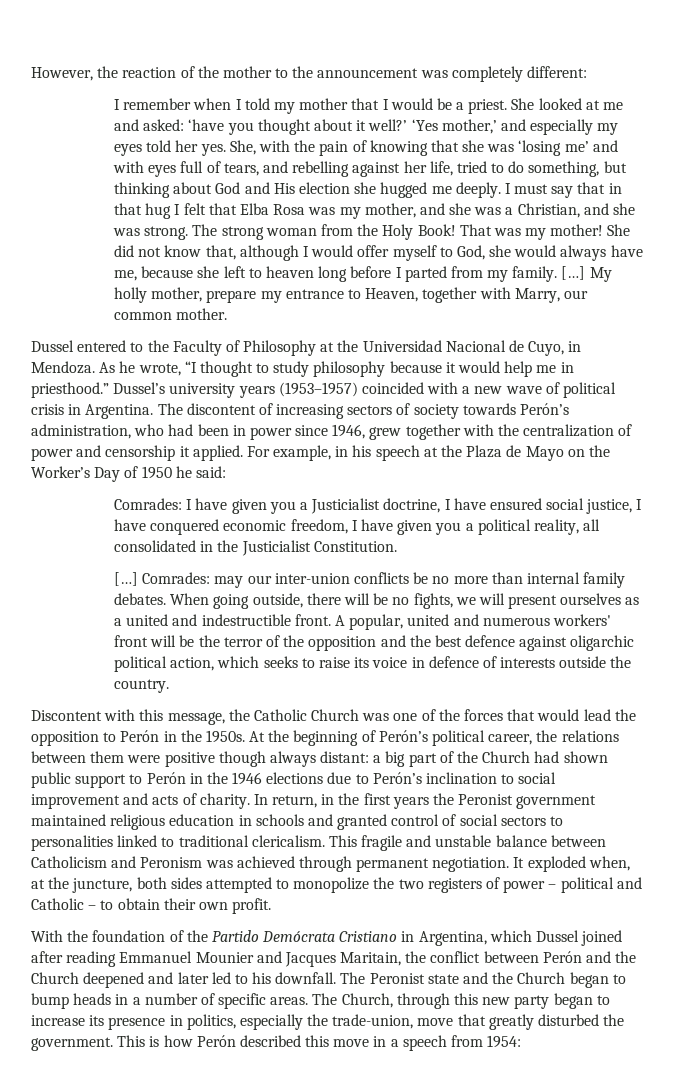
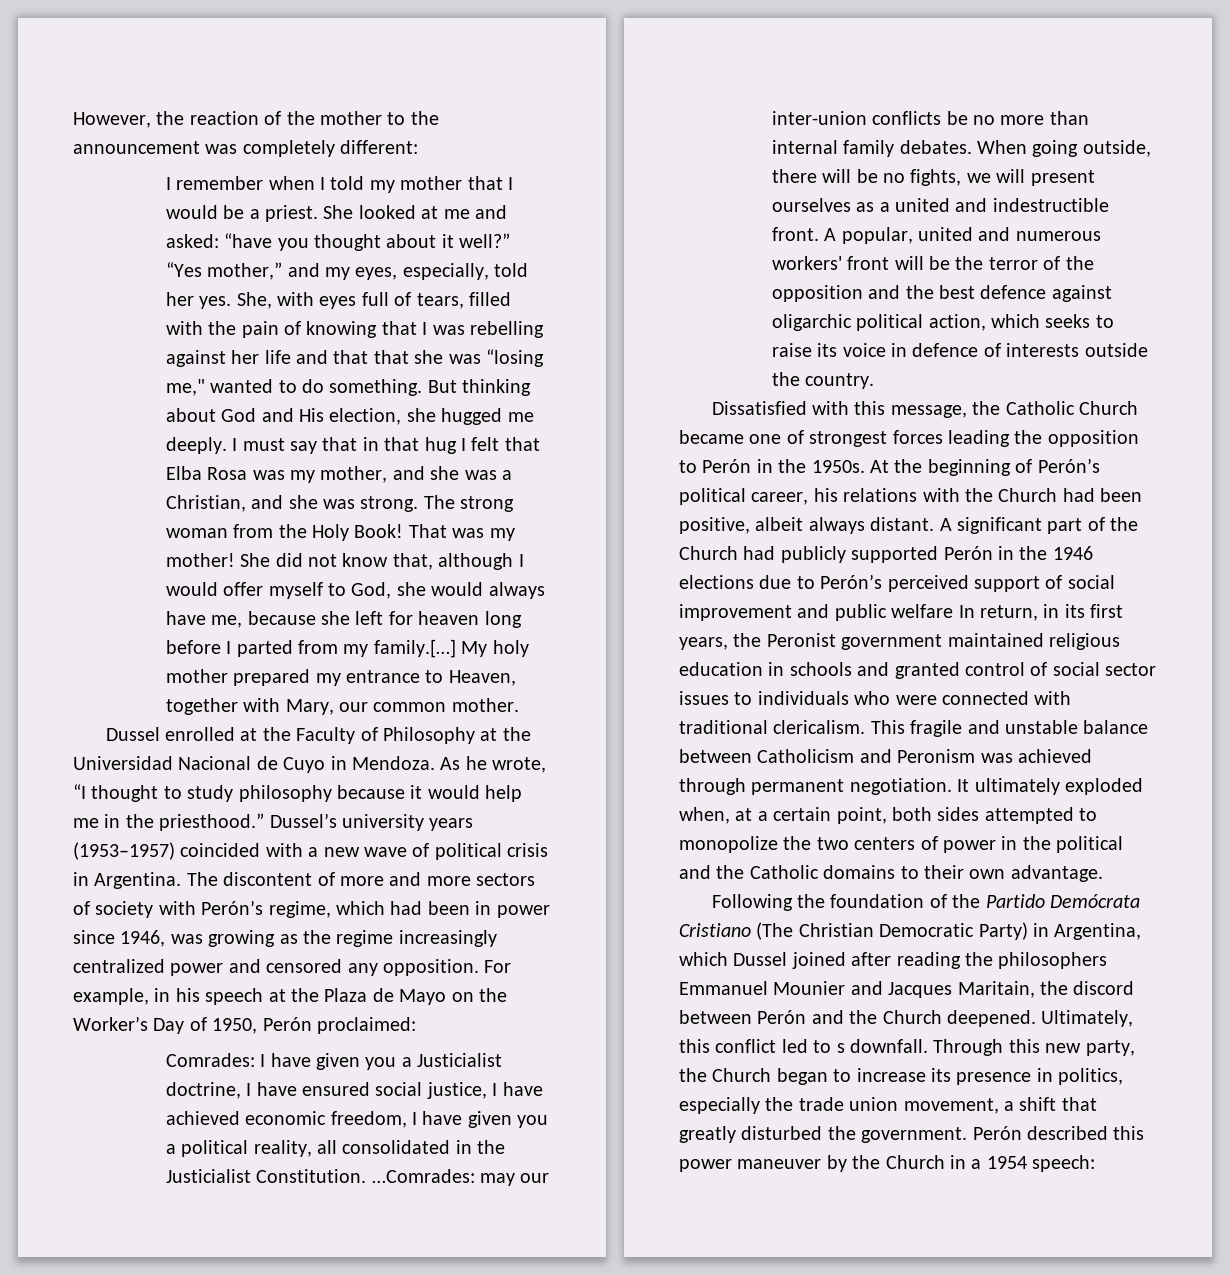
[188,119,225,131] ‘have -> [224,233,273,248] “have
[368,119,619,135] [114,144,143,156] well?’ ‘Yes mother,’ and especially my eyes -> [459,233,511,248] [165,262,489,280] well?” “Yes mother,” and my eyes, especially,
(291, 146) none -> [319,292,511,309] [165,321,203,335] eyes full of tears, filled with
[462,140,618,156] [113,161,627,177] she was ‘losing me’ and with eyes full of tears, and rebelling against her life, tried to do something, but -> [422,321,544,338] [165,349,544,367] [165,379,457,396] I was rebelling against her life and that that she was “losing me," wanted to do something. But
[299,182,351,194] election -> [329,408,402,425] election,
[248,268,262,278] to -> [388,611,413,625] for
[512,266,612,282] [114,287,257,303] family. […] My holly mother, prepare -> [373,639,529,658] [165,669,311,686] family.[…] My holy mother prepared
[514,288,560,303] Marry, -> [285,699,334,715] Mary,
[77,340,144,352] entered to -> [165,727,258,741] enrolled at
[528,341,565,356] Cuyo, -> [283,757,326,773] Cuyo
(574, 367) none -> [125,814,154,828] the
[276,403,570,419] [31,424,165,439] increasing sectors of society towards Perón’s administration, who -> [340,872,536,886] [73,900,385,918] more and more sectors of society with Perón’s regime, which
[369,424,633,440] [31,445,243,461] grew together with the centralization of power and censorship it applied. -> [170,930,497,947] [73,959,479,976] was growing as the regime increasingly centralized power and censored any opposition.
[141,466,226,479] 1950 he said: -> [212,1017,416,1034] 1950, Perón proclaimed:
[150,519,220,535] conquered -> [165,1111,240,1125] achieved
[114,572,211,586] // […] Comrades: -> [371,1169,475,1183] …Comrades:
[31,710,102,721] Discontent -> [711,401,807,415] Dissatisfied
[362,713,390,721] was -> [679,430,744,444] became
[438,709,611,721] the forces that would lead -> [809,430,1010,447] strongest forces leading
[536,730,619,742] [31,751,406,767] the relations between them were positive though always distant: a big -> [813,488,1143,502] [679,517,1042,534] his relations with the Church had been positive, albeit always distant. A significant
[563,751,608,763] [31,772,143,788] shown public support to -> [780,546,939,563] publicly supported
[426,772,557,784] [31,793,429,809] inclination to social improvement and acts of charity. In return, in the first years -> [887,575,1115,592] [679,604,1124,621] [679,637,728,650] perceived support of social improvement and public welfare In return, in its first years,
[500,816,564,826] [31,835,175,851] sectors to personalities linked to -> [1105,663,1157,676] [679,691,1072,705] sector issues to individuals who were connected with
(525, 862) none -> [974,778,1060,795] ultimately
[48,877,133,893] the juncture, -> [757,807,887,824] a certain point,
[427,877,642,893] [31,898,272,914] [31,930,63,942] registers of power – political and Catholic – to obtain their own profit. // With -> [854,836,1124,853] [679,865,1103,882] [711,894,793,911] centers of power in the political and the Catholic domains to their own advantage. // Following
(398, 936) none -> [756,922,1028,940] (The Christian Democratic Party)
(117, 959) none -> [965,952,1108,969] the philosophers
[430,951,481,963] conflict -> [1073,981,1135,995] discord
[83,972,626,988] [31,993,550,1009] deepened and later led to his downfall. The Peronist state and the Church began to bump heads in a number of specific areas. The Church, through this new party -> [947,1010,1134,1027] [679,1039,1135,1056] [679,1068,772,1082] deepened. Ultimately, this conflict led to s downfall. Through this new party, the Church
[332,1014,454,1029] trade-union, move -> [798,1097,1057,1114] trade union movement, a shift
[117,1035,522,1051] This is how Perón described this move in a speech from 1954: -> [972,1126,1145,1140] [679,1155,1096,1172] Perón described this power maneuver by the Church in a 1954 speech:

